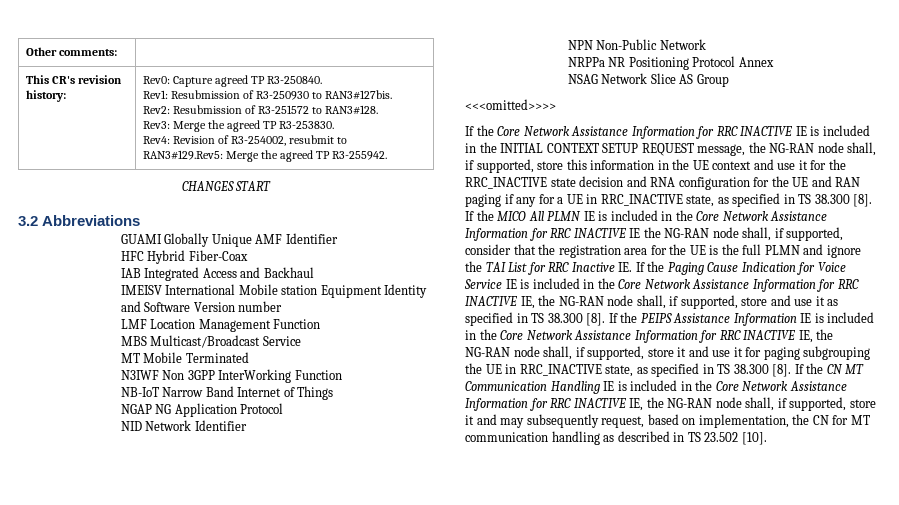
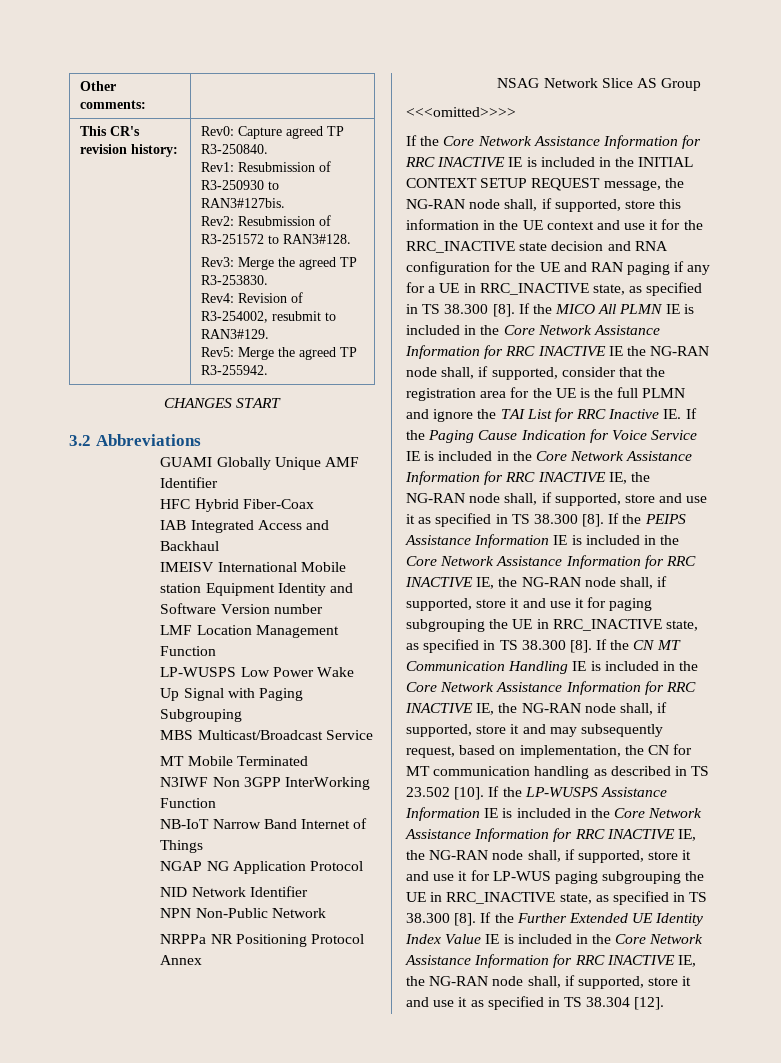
[142,150,223,160] RAN3#129.Rev5: -> [201,329,270,339] [201,347,235,357] RAN3#129. // Rev5:
(321, 324) none -> [160,667,354,677] [160,688,303,701] [160,709,243,722] // LP-WUSPS Low Power Wake Up Signal with Paging Subgrouping
(767, 438) none -> [488,786,667,797] [405,807,703,821] [405,828,696,842] [406,849,692,863] [406,870,705,884] [406,891,708,905] [406,912,704,926] [405,934,704,944] [405,954,696,968] [406,975,692,989] [406,996,665,1010] If the LP-WUSPS Assistance Information IE is included in the Core Network Assistance Information for RRC INACTIVE IE, the NG-RAN node shall, if supported, store it and use it for LP-WUS paging subgrouping the UE in RRC_INACTIVE state, as specified in TS 38.300 [8]. If the Further Extended UE Identity Index Value IE is included in the Core Network Assistance Information for RRC INACTIVE IE, the NG-RAN node shall, if supported, store it and use it as specified in TS 38.304 [12].

